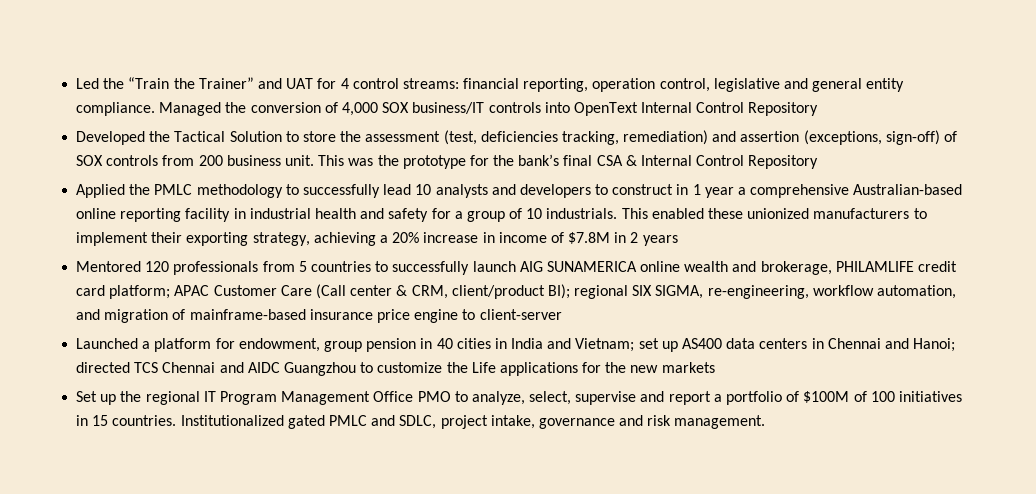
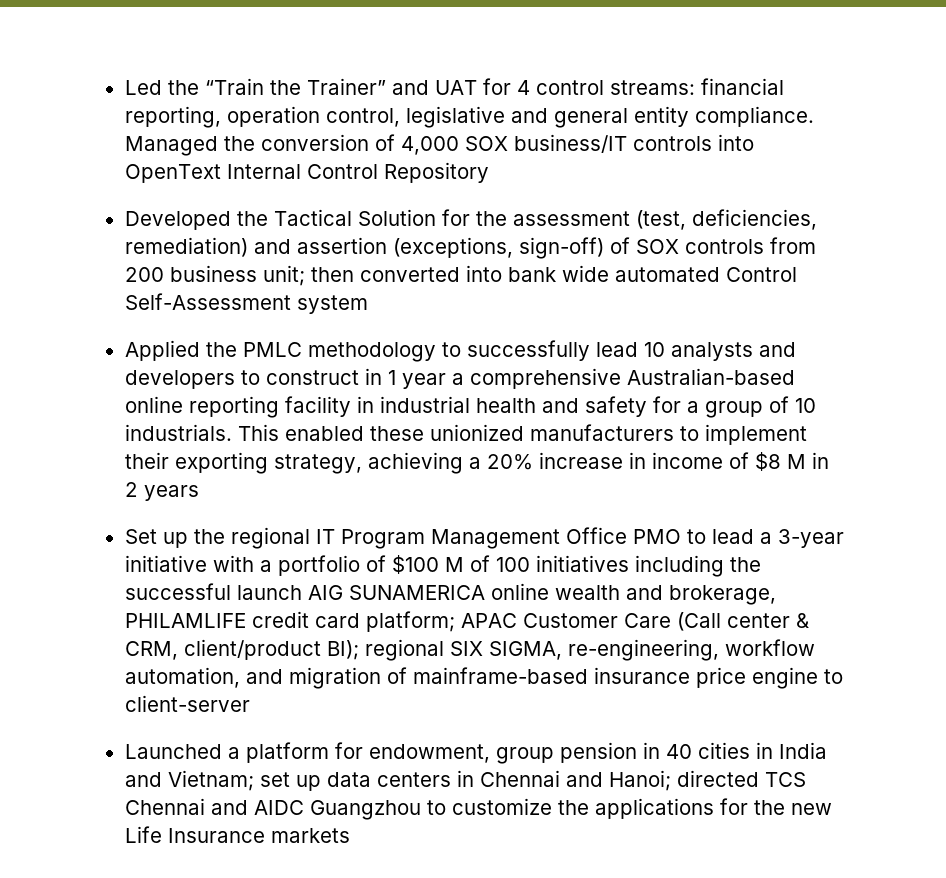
[285,131,336,142] to store -> [441,209,470,226] for
[480,131,619,145] deficiencies tracking, -> [691,209,817,230] deficiencies,
[284,154,819,169] unit. This was the prototype for the bank’s final CSA & Internal Control Repository -> [262,265,797,286] [124,293,368,314] unit; then converted into bank wide automated Control Self-Assessment system
[568,232,611,244] $7.8M -> [754,452,806,471] $8 M
[76,261,470,275] Mentored 120 professionals from 5 countries to successfully -> [124,527,844,549] [124,555,761,577] [124,583,231,600] Set up the regional IT Program Management Office PMO to lead a 3-year initiative with a portfolio of $100 M of 100 initiatives including the successful
[682,338,723,349] AS400 -> (321, 783) none
[471,362,496,373] Life -> (589, 807) none
(659, 369) none -> [124,826,265,843] Life Insurance
[76,391,962,405] [76,415,766,429] // Set up the regional IT Program Management Office PMO to analyze, select, supervise and report a portfolio of $100M of 100 initiatives in 15 countries. Institutionalized gated PMLC and SDLC, project intake, governance and risk management. -> (350, 835) none

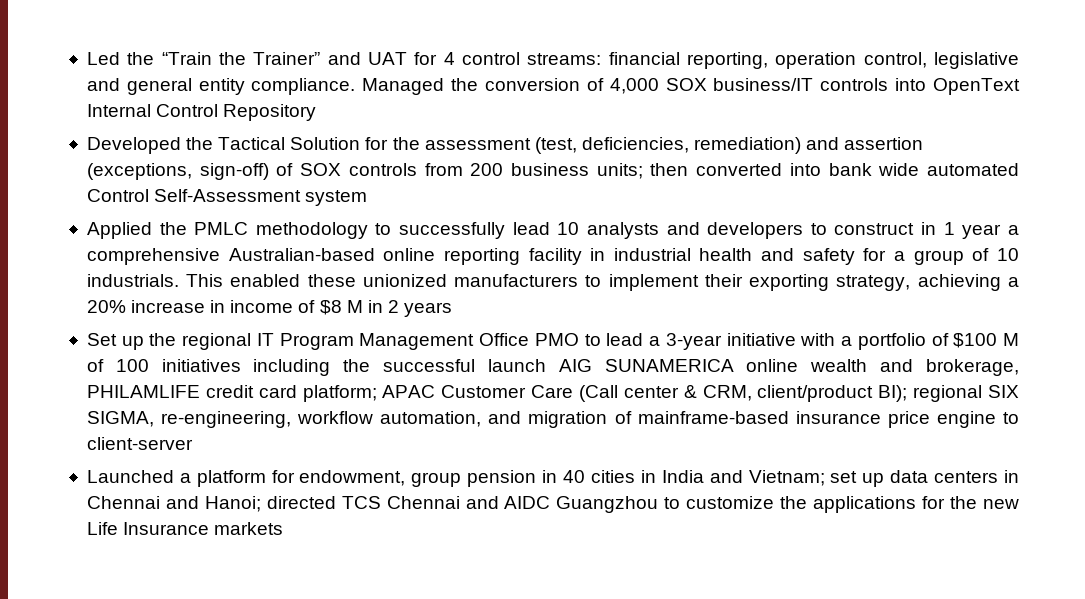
[262,265,305,286] unit; -> [596,163,643,179] units;

